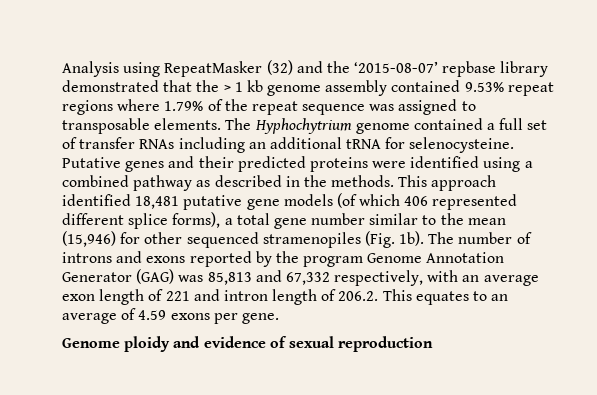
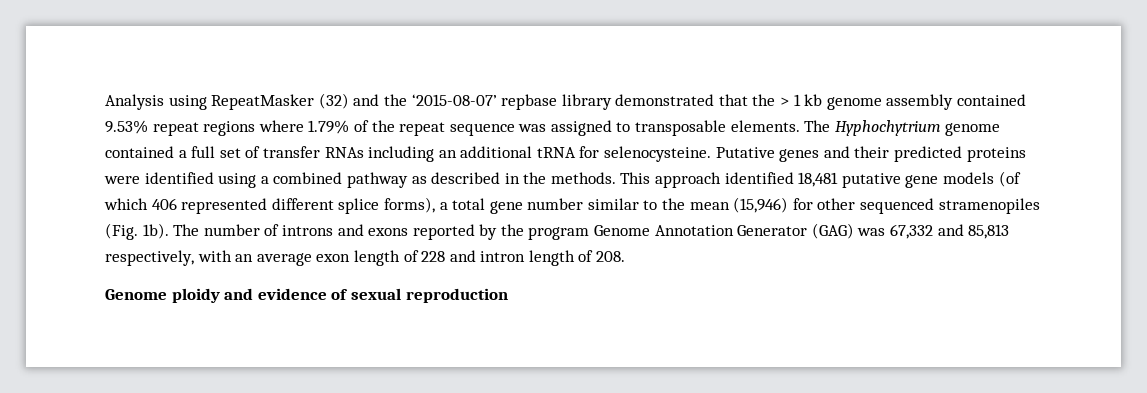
[207,270,330,285] 85,813 and 67,332 -> [890,224,1010,239] 67,332 and 85,813
[165,291,190,301] 221 -> [421,251,446,262] 228
[338,289,509,305] [62,308,279,324] 206.2. This equates to an average of 4.59 exons per gene. -> [596,251,626,262] 208.

